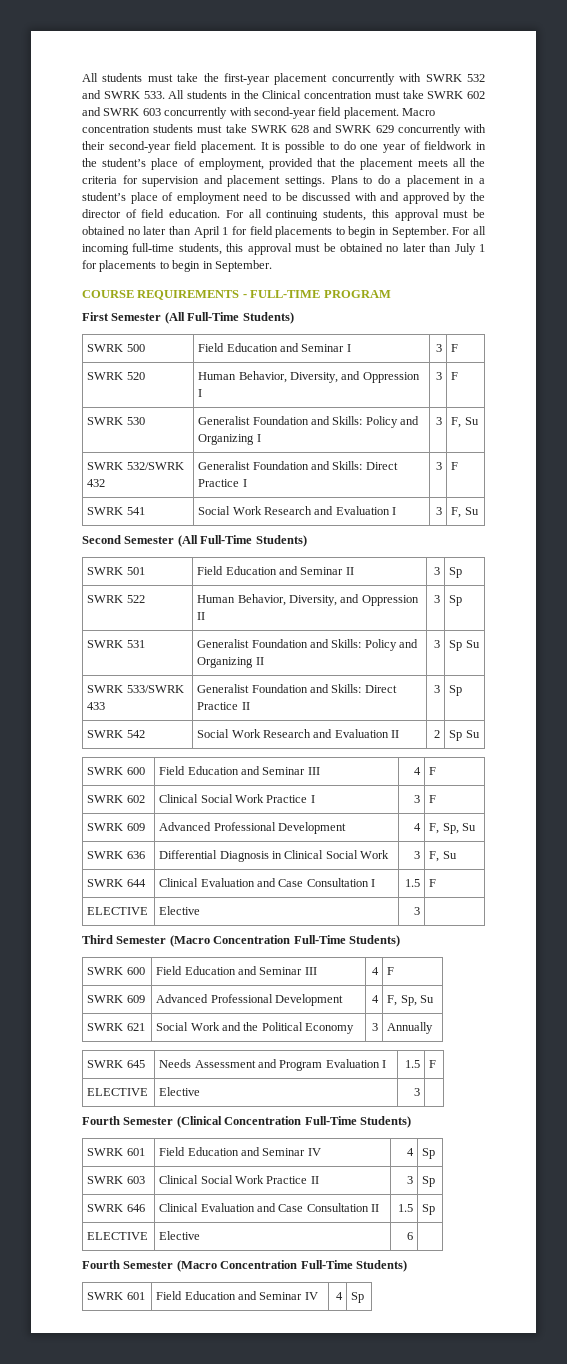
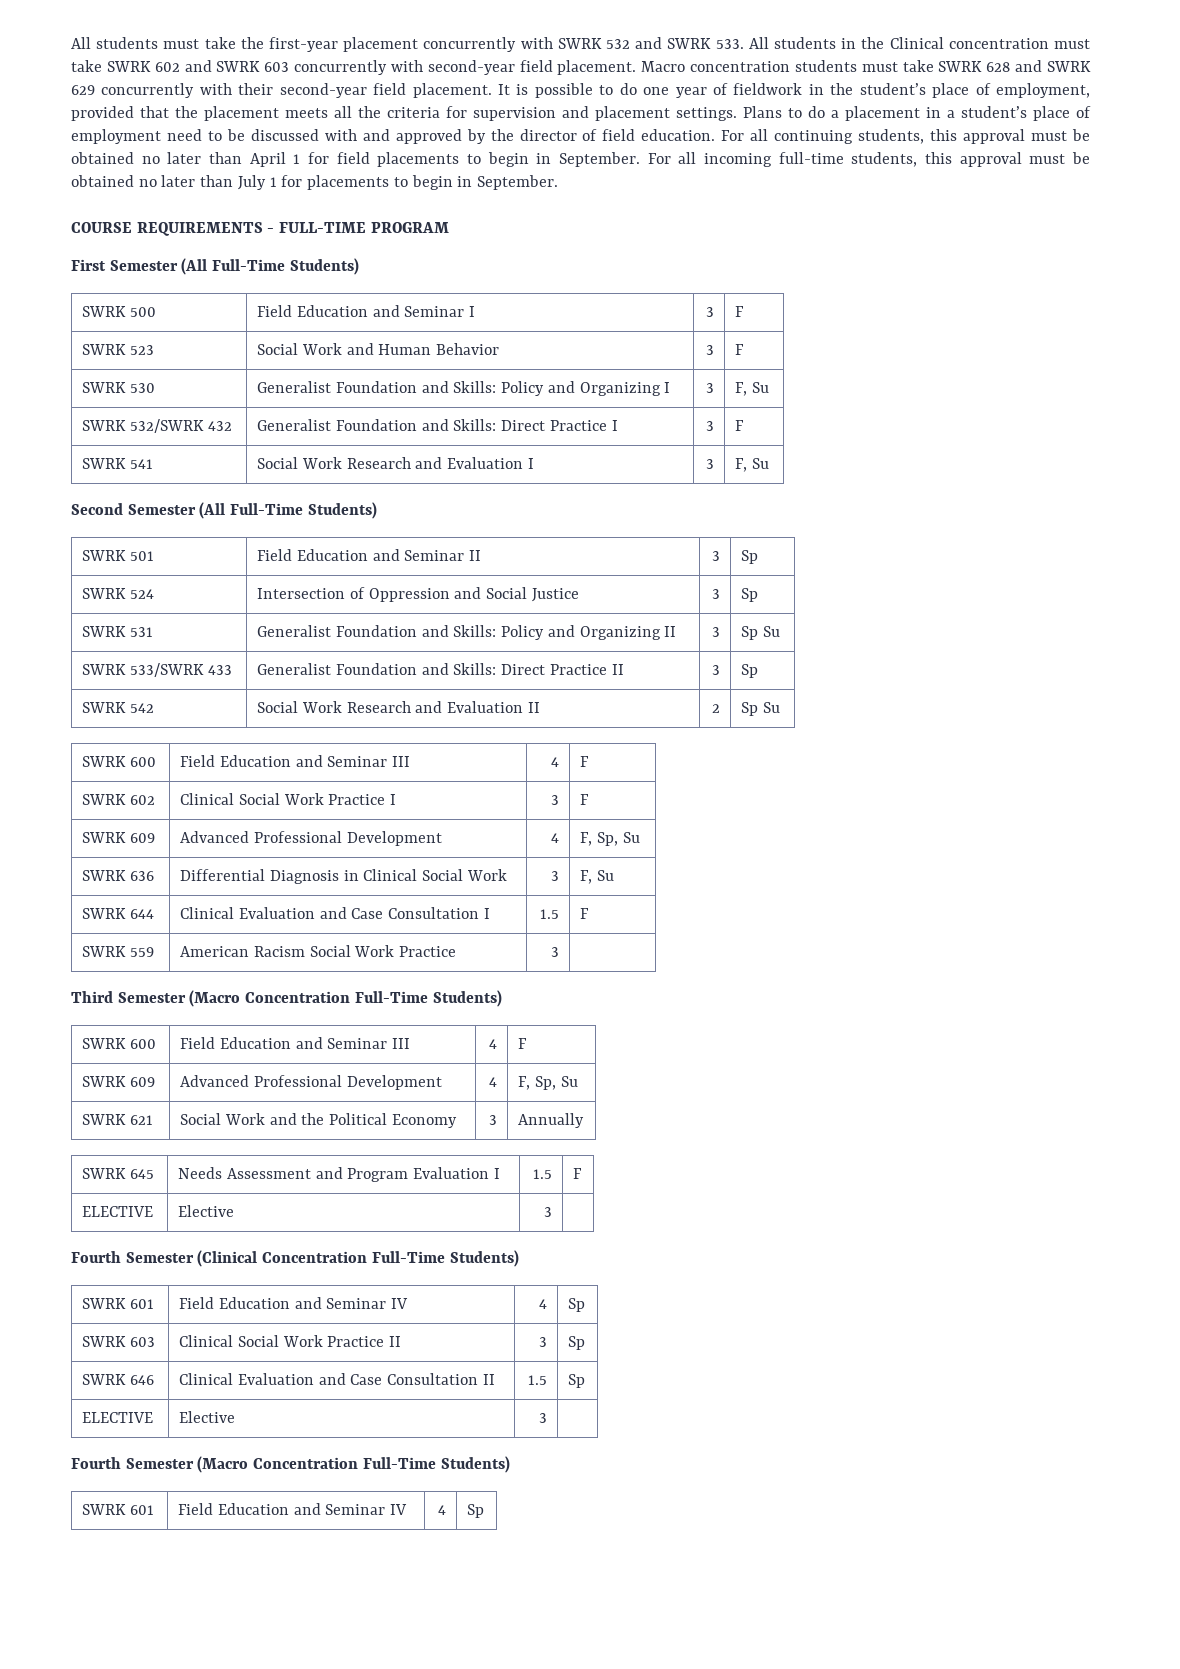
[126,372,145,380] [198,371,420,383] [198,389,203,397] 520 | Human Behavior, Diversity, and Oppression I -> [129,345,154,355] [257,343,500,355] 523 | Social Work and Human Behavior
[126,595,145,603] [197,594,419,606] [197,612,206,620] 522 | Human Behavior, Diversity, and Oppression II -> [129,589,154,599] [257,587,579,602] 524 | Intersection of Oppression and Social Justice
[87,907,149,915] [159,906,201,915] ELECTIVE | Elective -> [82,946,154,957] [180,945,457,957] SWRK 559 | American Racism Social Work Practice
[406,1232,413,1240] 6 -> [538,1413,547,1423] 3

